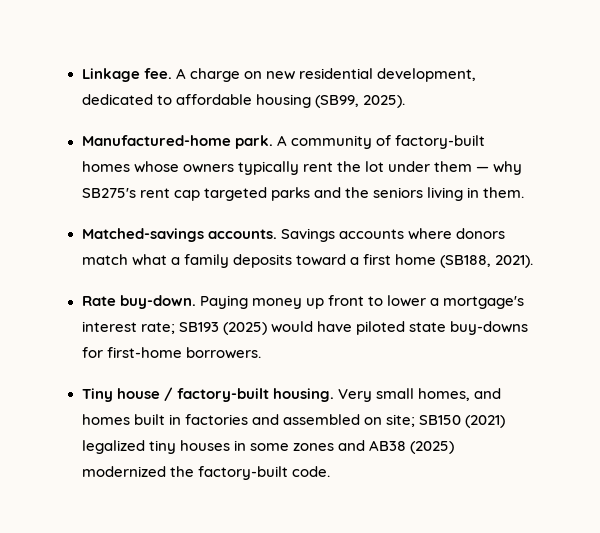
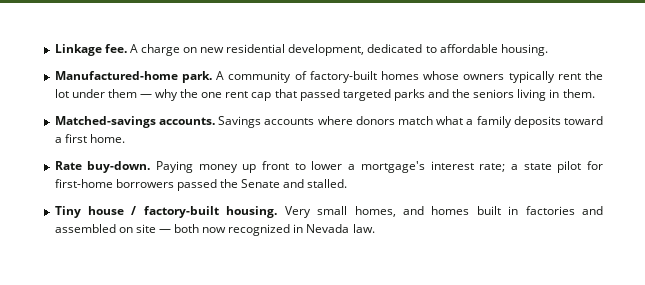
[255,94,405,108] housing (SB99, 2025). -> [500,44,548,56] housing.
[81,188,200,201] SB275's rent cap -> [180,89,340,101] the one rent cap that passed
[394,254,533,268] home (SB188, 2021). -> [89,134,125,143] home.
[178,321,528,335] [81,347,261,359] SB193 (2025) would have piloted state buy-downs for first-home borrowers. -> [510,161,603,173] [54,179,348,191] a state pilot for first-home borrowers passed the Senate and stalled.
[385,414,505,428] [81,440,454,454] [81,466,330,480] site; SB150 (2021) legalized tiny houses in some zones and AB38 (2025) modernized the factory-built code. -> [135,224,375,236] site — both now recognized in Nevada law.

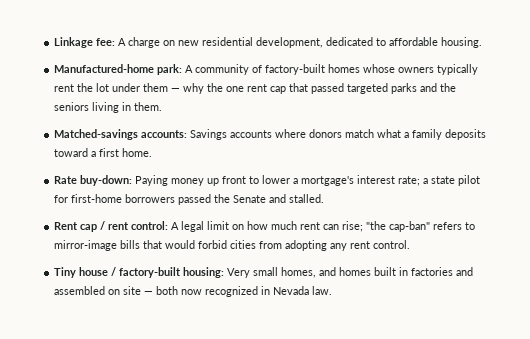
[104,44,127,53] fee. -> [96,38,116,46] fee:
[181,71,212,83] park. -> [157,64,183,75] park:
[158,117,215,125] accounts. -> [141,130,188,138] accounts:
[87,161,151,173] buy-down. -> [80,175,133,186] buy-down:
(348, 183) none -> [54,221,476,232] [54,240,411,251] // Rent cap / rent control: A legal limit on how much rent can rise; "the cap-ban" refers to mirror-image bills that would forbid cities from adopting any rent control.
[226,206,278,218] housing. -> [183,267,225,278] housing:

